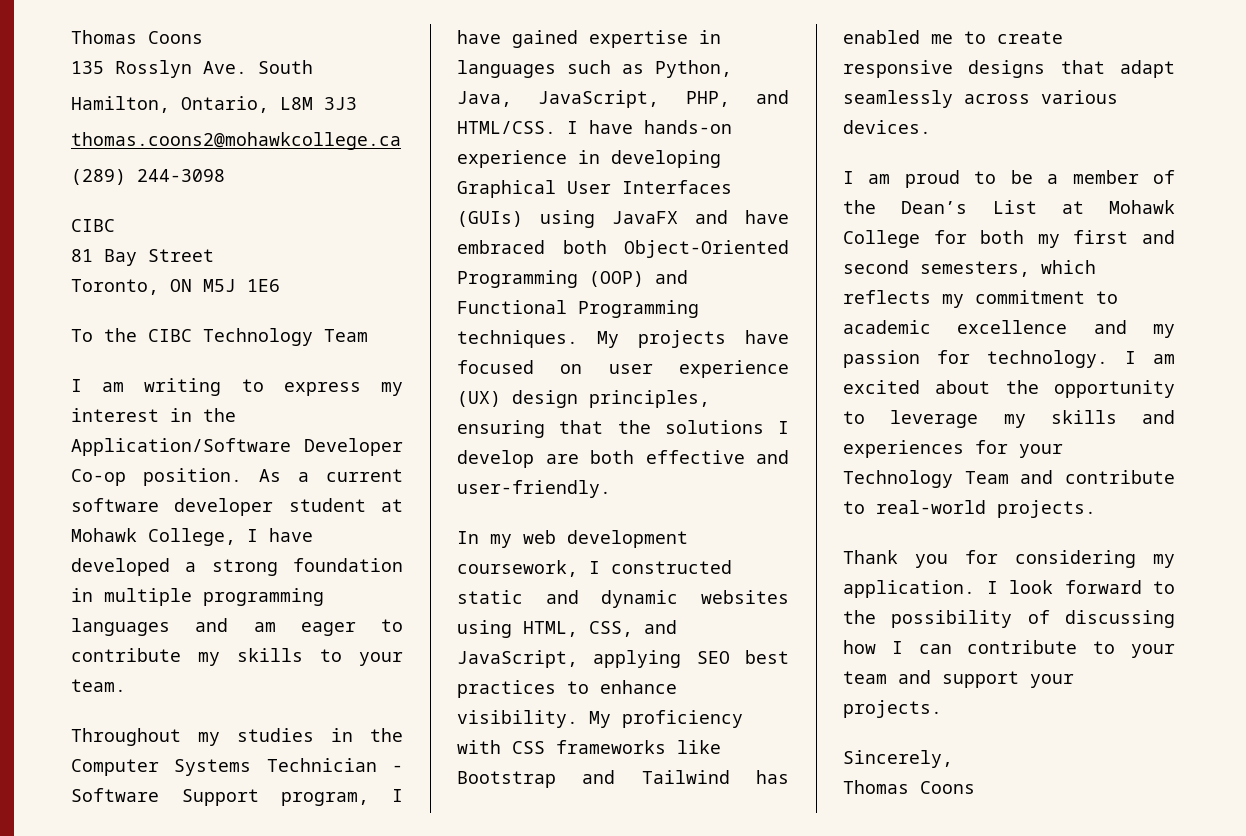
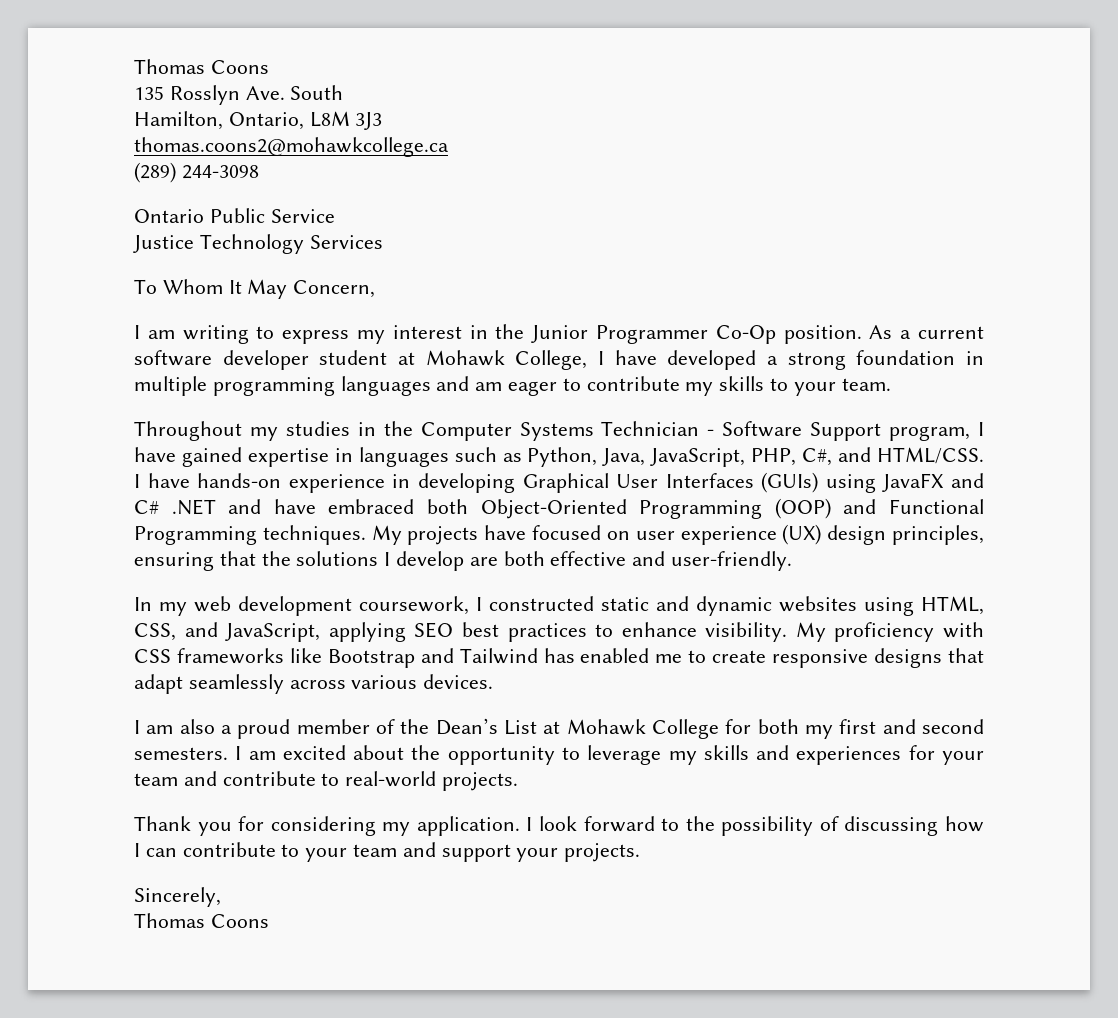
[71,219,115,232] [71,249,214,266] [71,279,280,295] [71,328,368,346] CIBC // 81 Bay Street // Toronto, ON M5J 1E6 // To the CIBC Technology Team -> [134,208,335,223] [133,234,383,254] [134,279,376,299] Ontario Public Service // Justice Technology Services // To Whom It May Concern,
[71,438,403,456] [71,469,126,486] Application/Software Developer Co-op -> [531,325,776,344] Junior Programmer Co-Op
(730, 99) none -> [802,448,833,466] C#,
(728, 217) none -> [134,499,262,515] C# .NET and
[904,170,1059,188] proud to be a -> [179,719,291,739] also a proud
[920,260,1096,277] [843,290,1118,308] [843,320,1175,338] [843,350,1108,368] semesters, which reflects my commitment to academic excellence and my passion for technology. -> [134,747,228,760] semesters.
[843,470,1009,488] Technology Team -> [134,773,178,786] team

